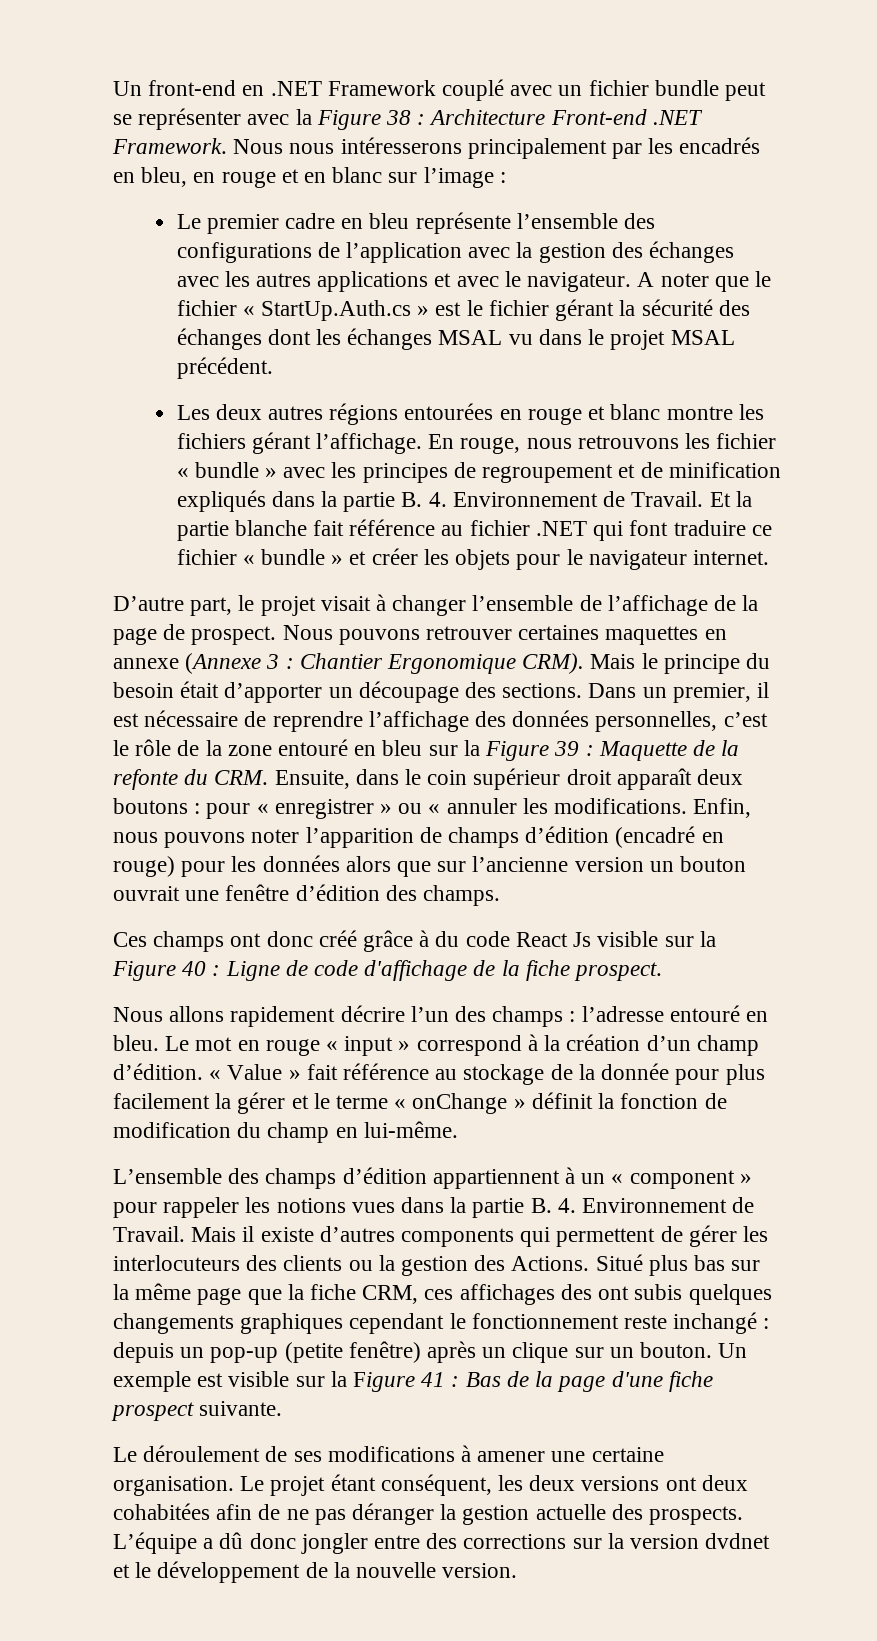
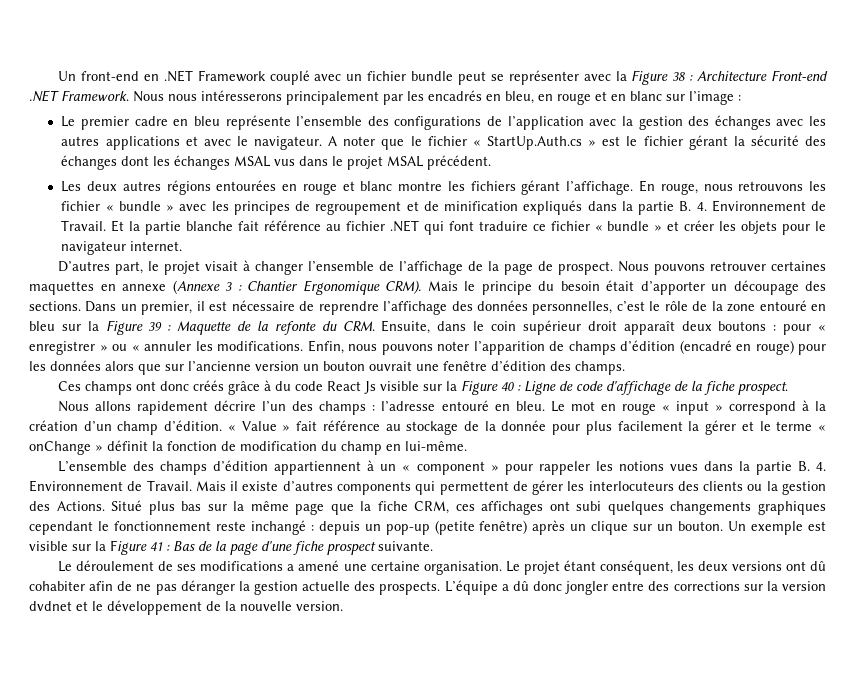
[508,334,533,345] vu -> [274,159,296,166] vus
[113,596,184,611] D’autre -> [58,261,111,272] D’autres
[318,930,357,947] créé -> [193,380,225,391] créés
[560,1284,683,1300] des ont subis -> [549,501,602,511] ont subi
[461,1445,546,1462] à amener -> [287,560,340,571] a amené
[701,1475,748,1491] [113,1503,210,1520] deux cohabitées -> [810,561,827,571] [29,581,85,591] dû cohabiter

